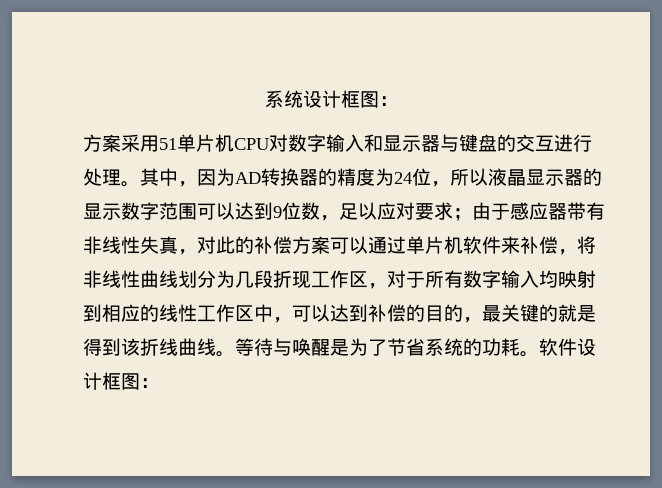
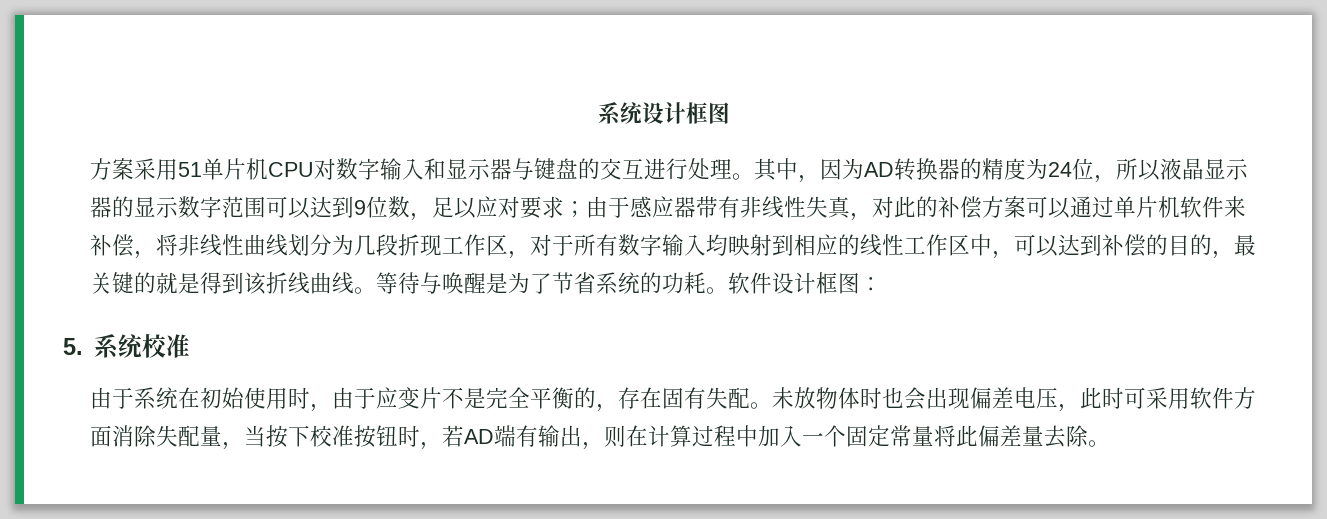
[378,96,398,106] ： -> (730, 113) none
(159, 383) none -> [63,334,190,359] [89,387,1256,412] [89,425,1110,450] // 5.系统校准 // 由于系统在初始使用时，由于应变片不是完全平衡的，存在固有失配。未放物体时也会出现偏差电压，此时可采用软件方面消除失配量，当按下校准按钮时，若AD端有输出，则在计算过程中加入一个固定常量将此偏差量去除。

